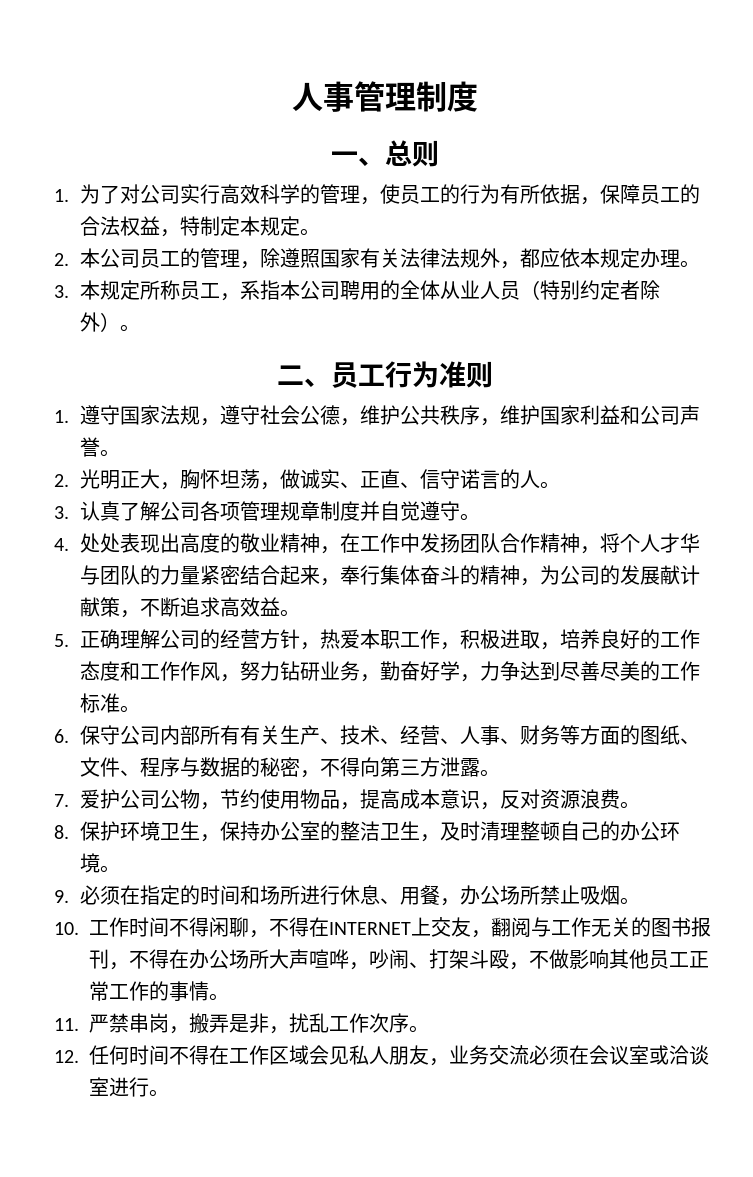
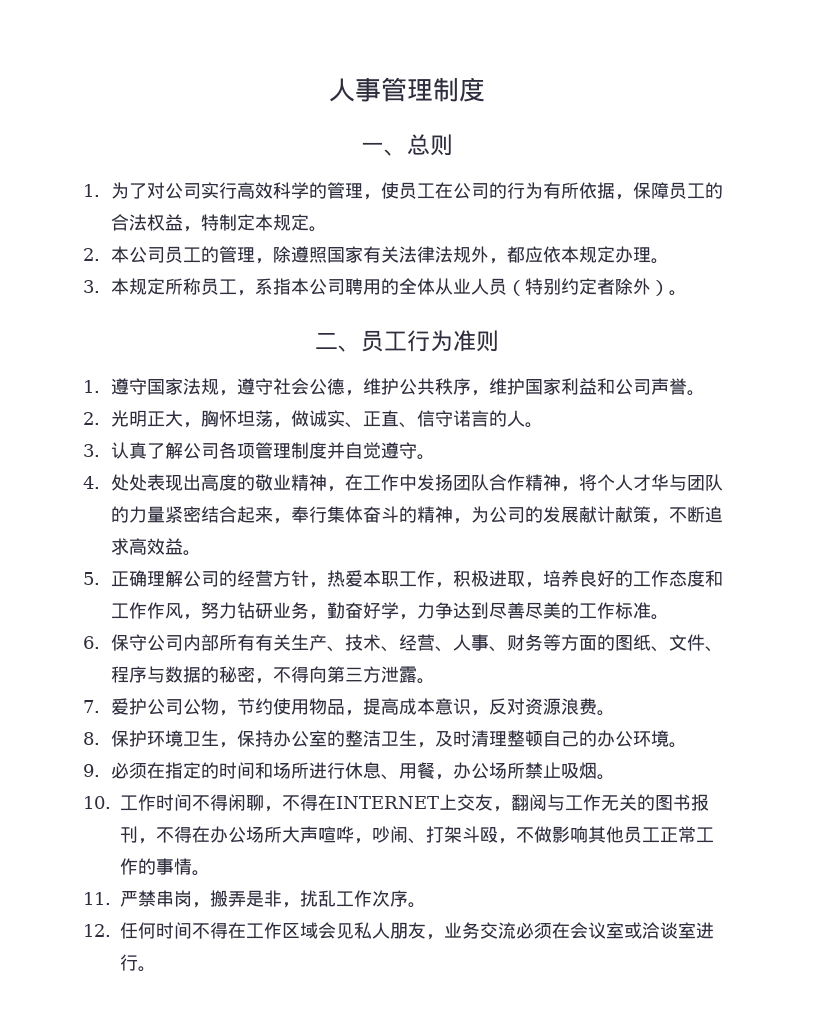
(440, 194) none -> [434,182,489,199] 在公司
[279,501,320,521] 规章 -> (291, 451) none

